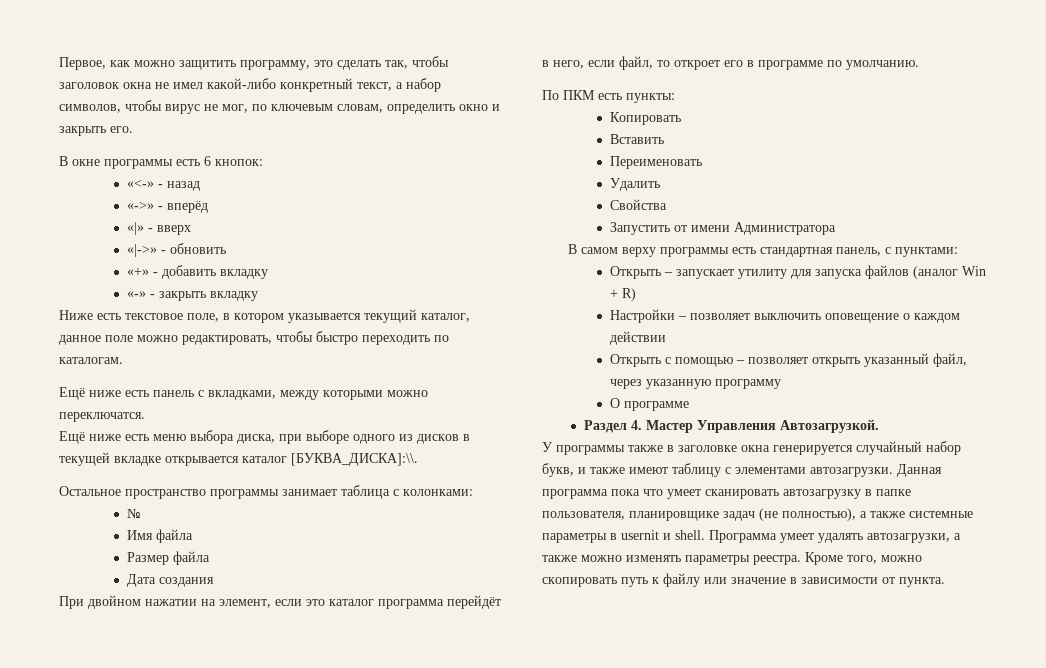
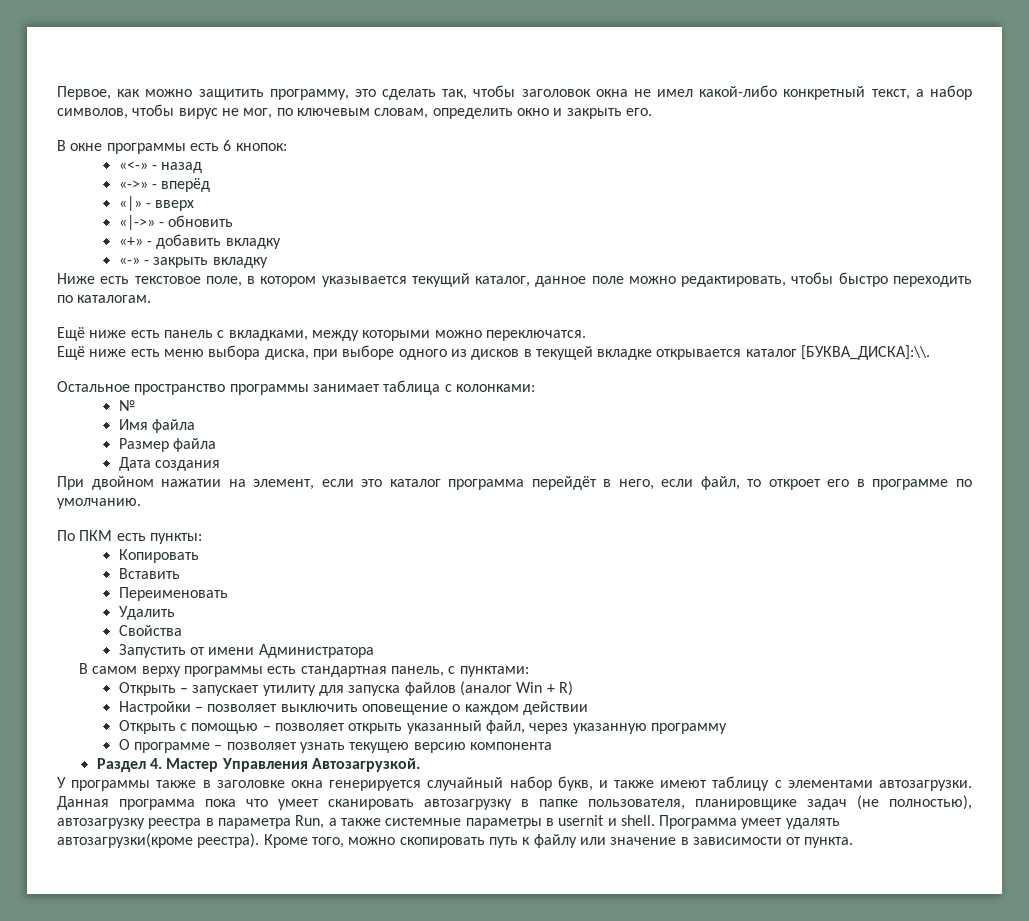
(689, 406) none -> [214,742,553,753] – позволяет узнать текущею версию компонента
(856, 514) none -> [57,815,325,829] автозагрузку реестра в параметра Run,
[867,533,961,543] [542,555,801,565] автозагрузки, а также можно изменять параметры реестра. -> [57,833,260,848] автозагрузки(кроме реестра).

